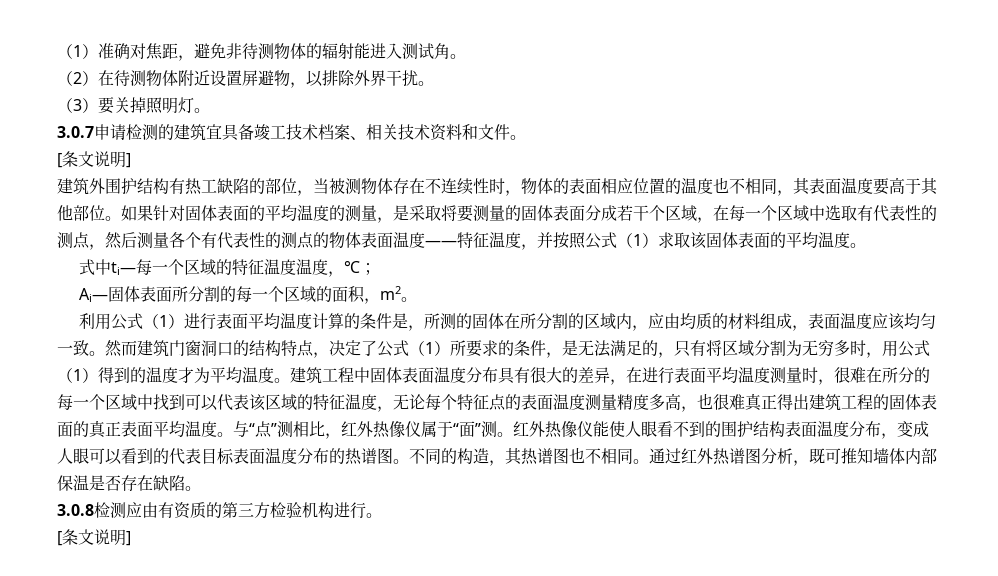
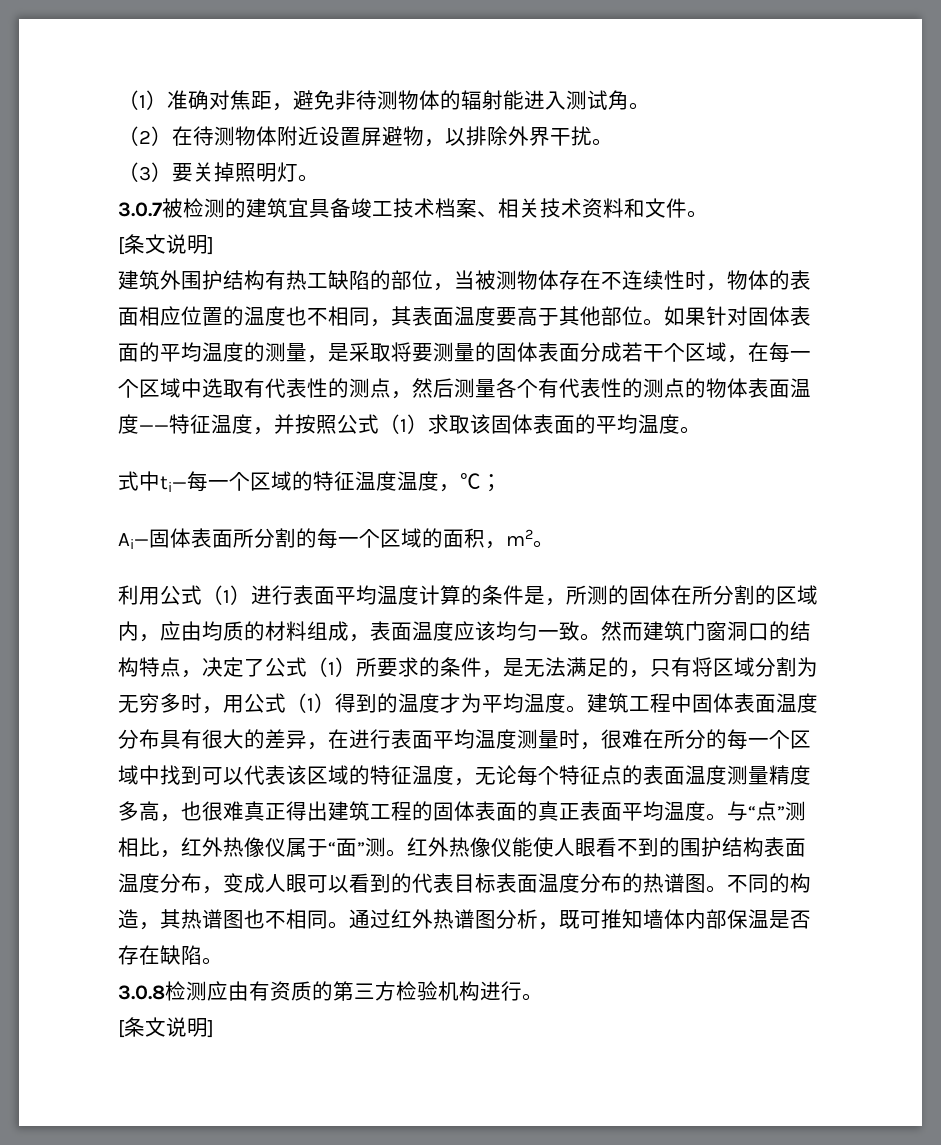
[94,124,126,140] 申请 -> [162,198,183,218] 被

